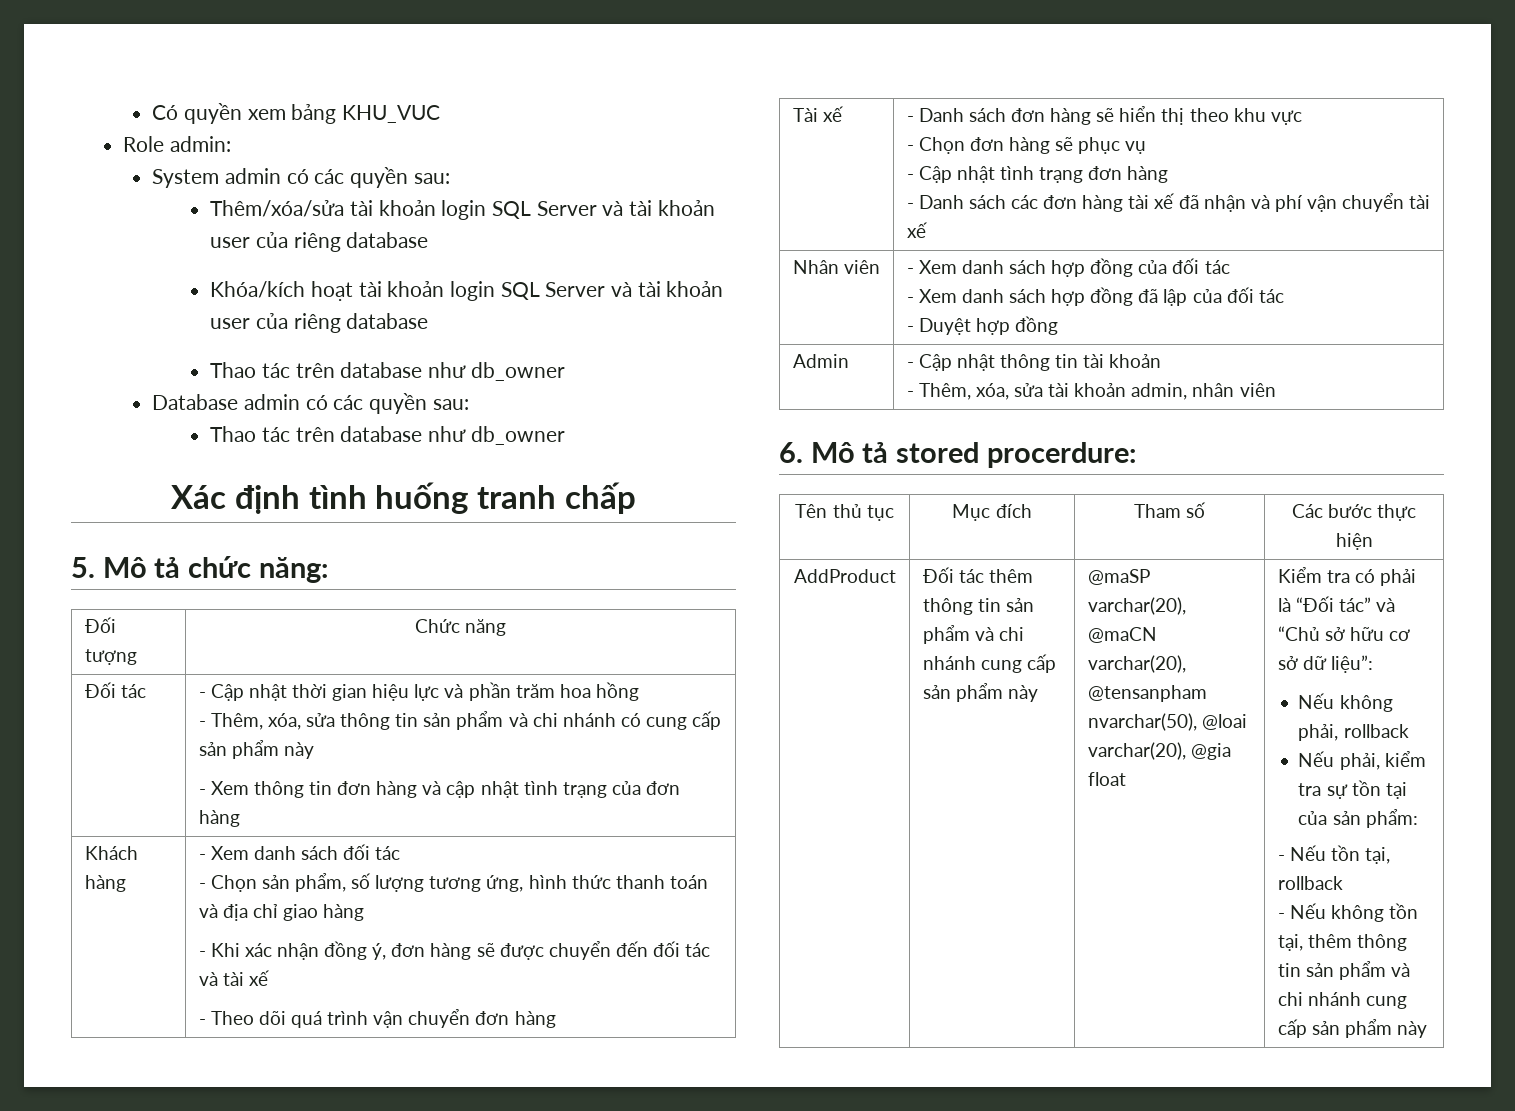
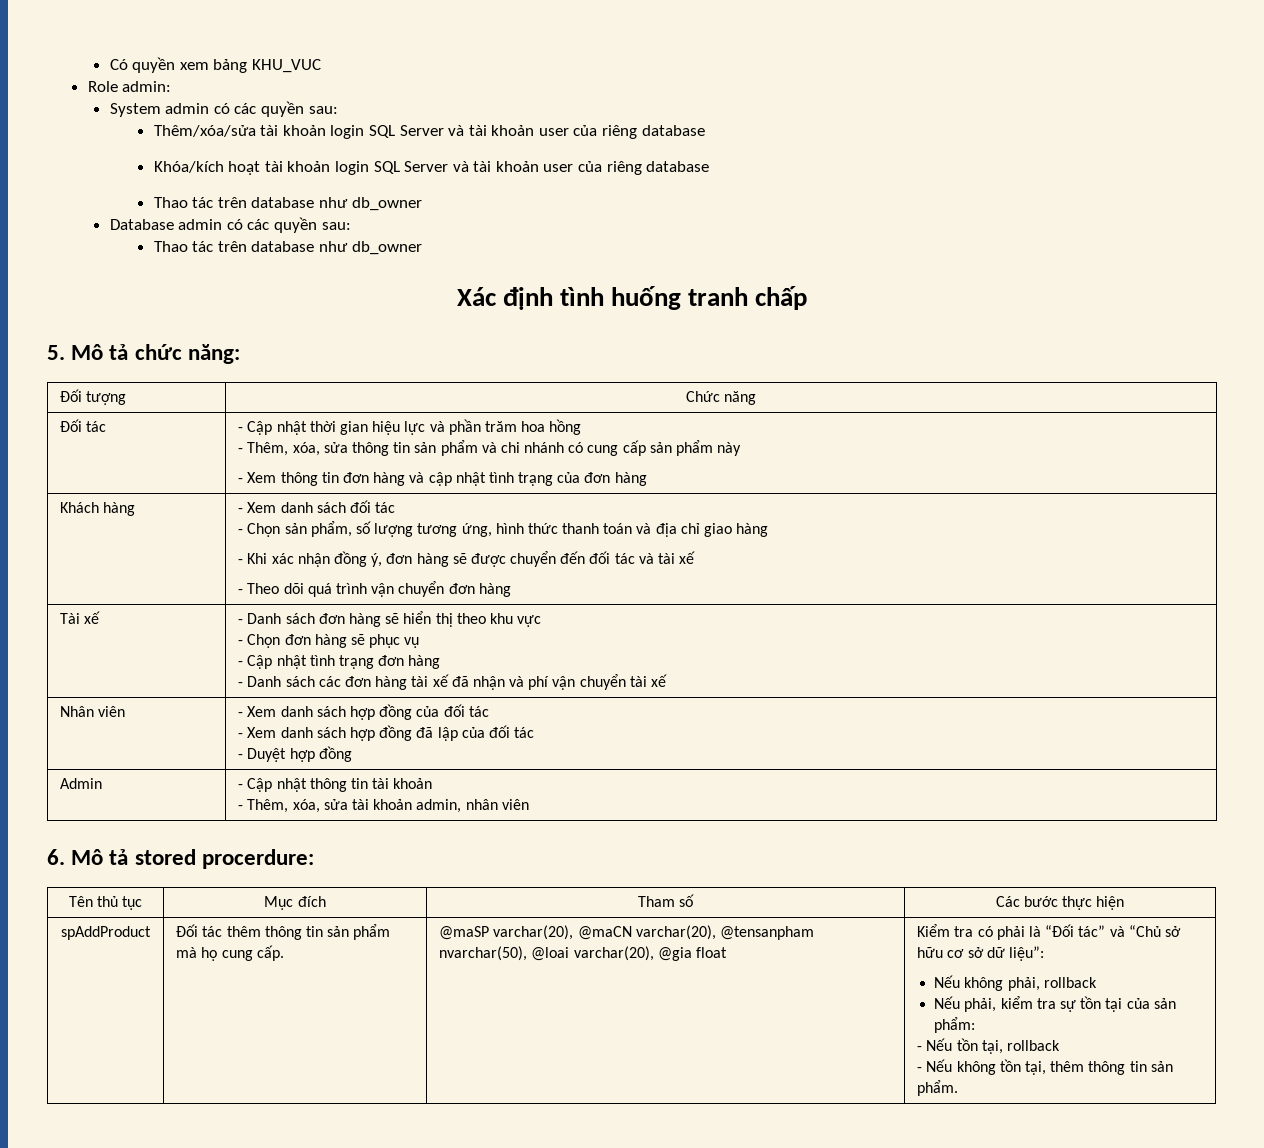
[793,569,896,583] AddProduct -> [61,926,151,940] spAddProduct
[974,627,1024,641] [922,654,1056,673] [922,683,1038,702] và chi nhánh cung cấp sản phẩm này -> [176,945,284,961] mà họ cung cấp.
[1338,961,1410,980] [1277,992,1407,1009] [1277,1019,1427,1038] phẩm và chi nhánh cung cấp sản phẩm này -> [917,1080,959,1096] phẩm.

